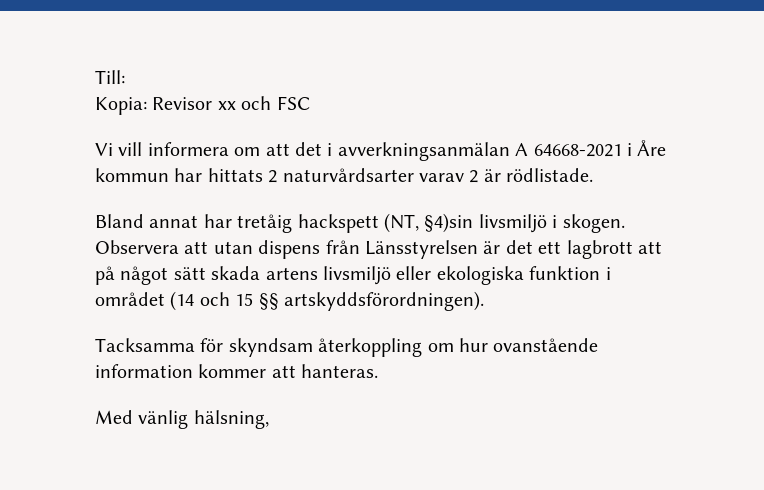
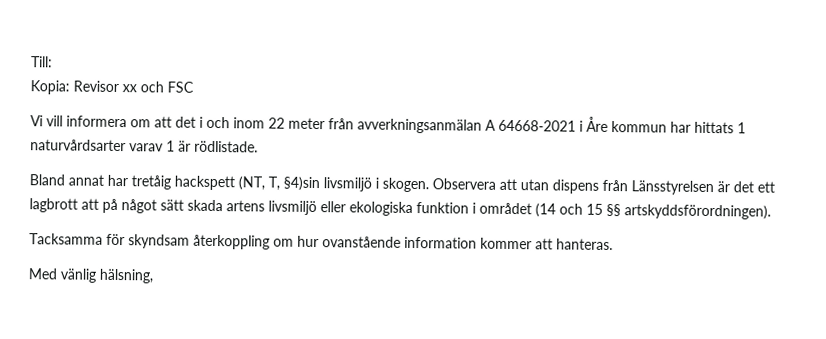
(333, 149) none -> [206,116,354,130] och inom 22 meter från
[268,170,278,183] 2 -> [737,122,746,134] 1
[469,170,479,183] 2 -> [166,140,175,152] 1
(419, 223) none -> [268,176,280,191] T,

